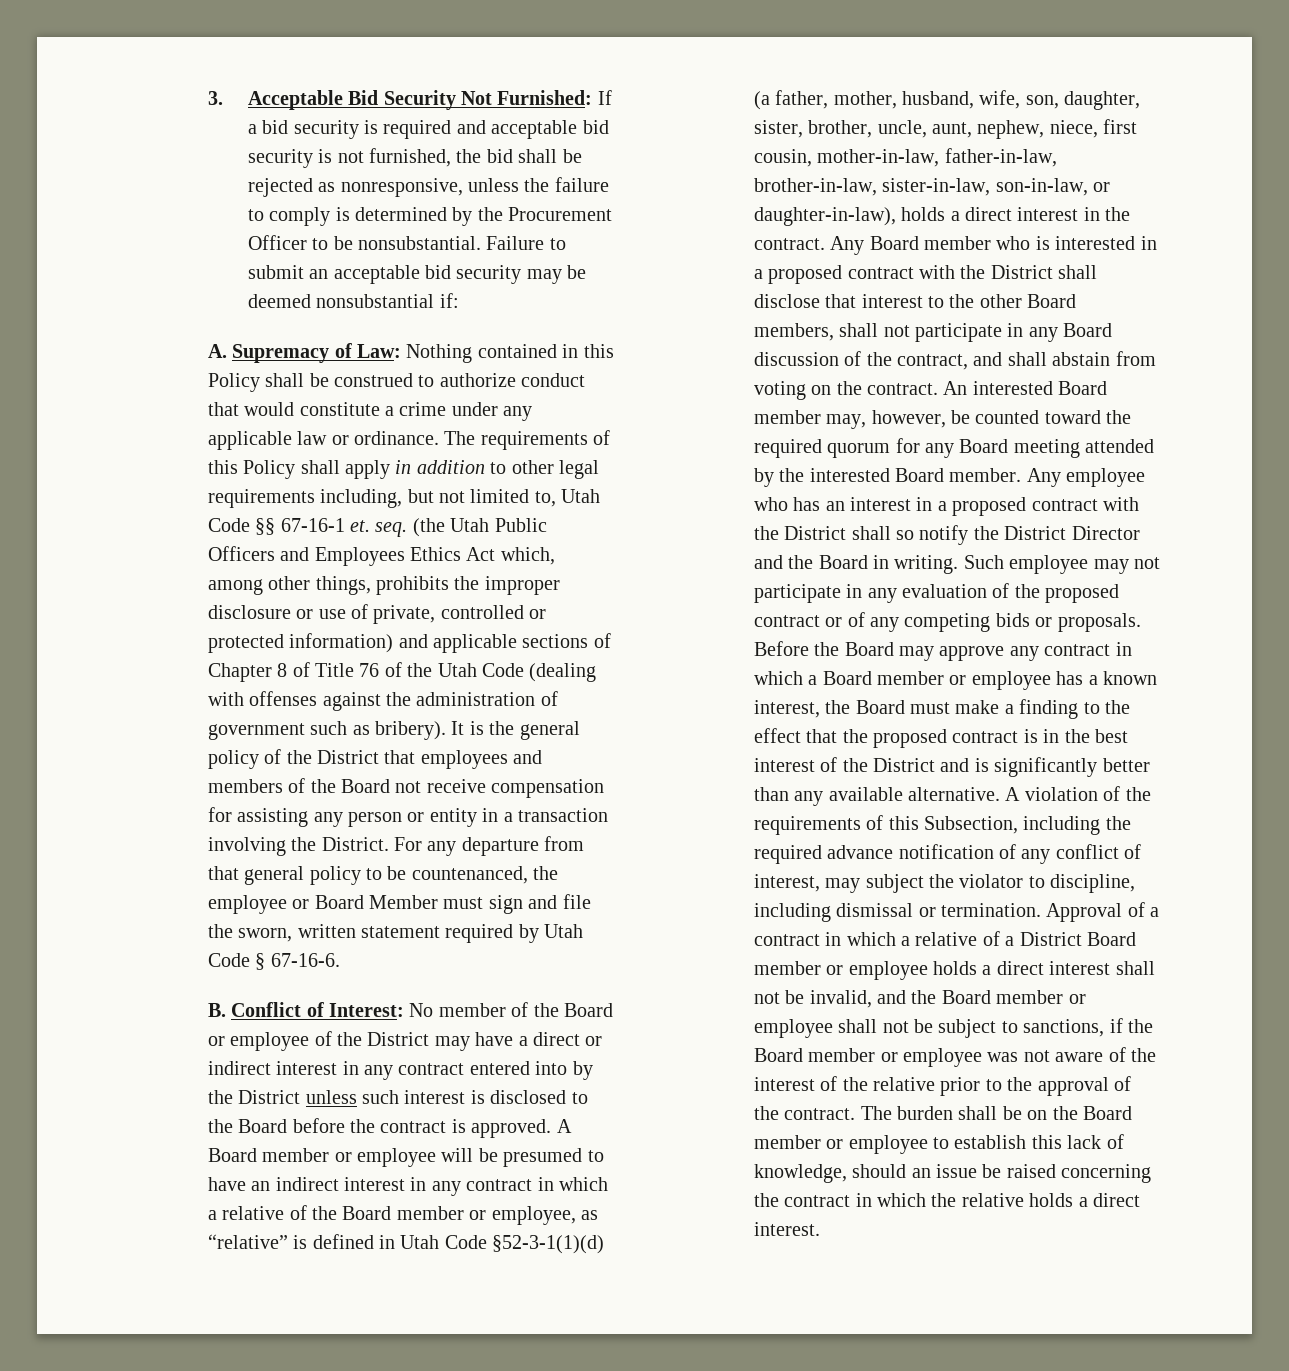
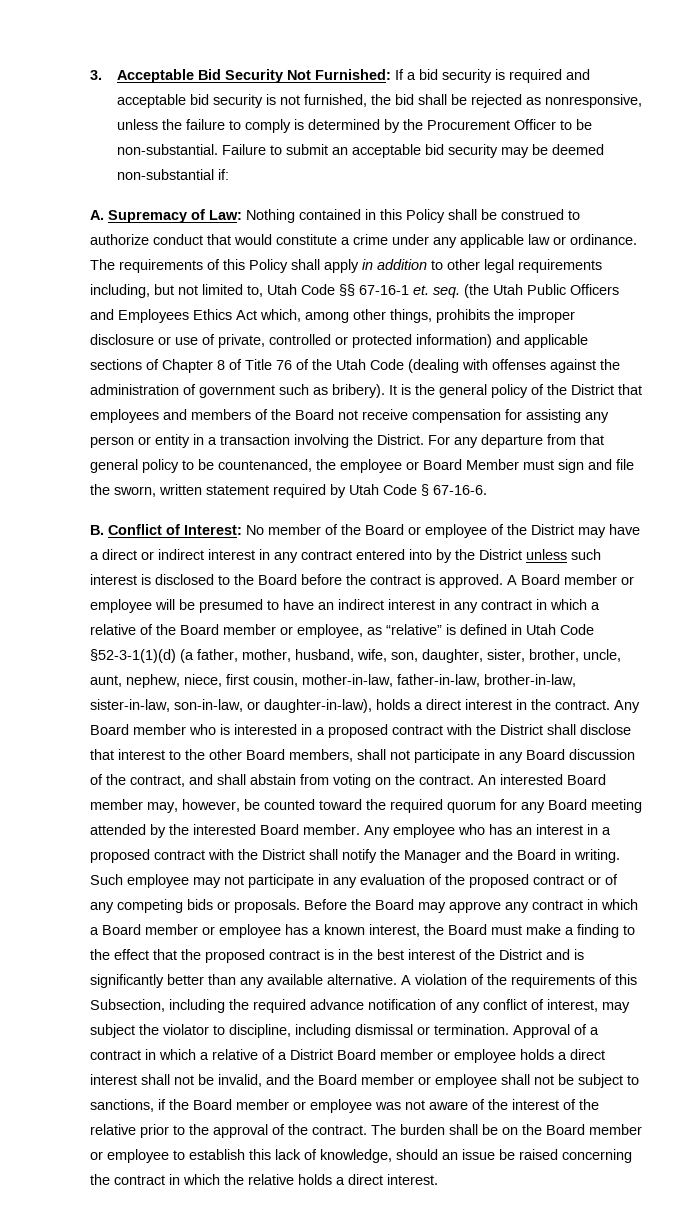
[357,236,481,250] nonsubstantial. -> [116,144,218,155] non-substantial.
[316,294,435,308] nonsubstantial -> [116,169,214,180] non-substantial
[896,530,915,540] so -> (338, 854) none
[1004,526,1140,540] District Director -> [403,850,461,863] Manager

